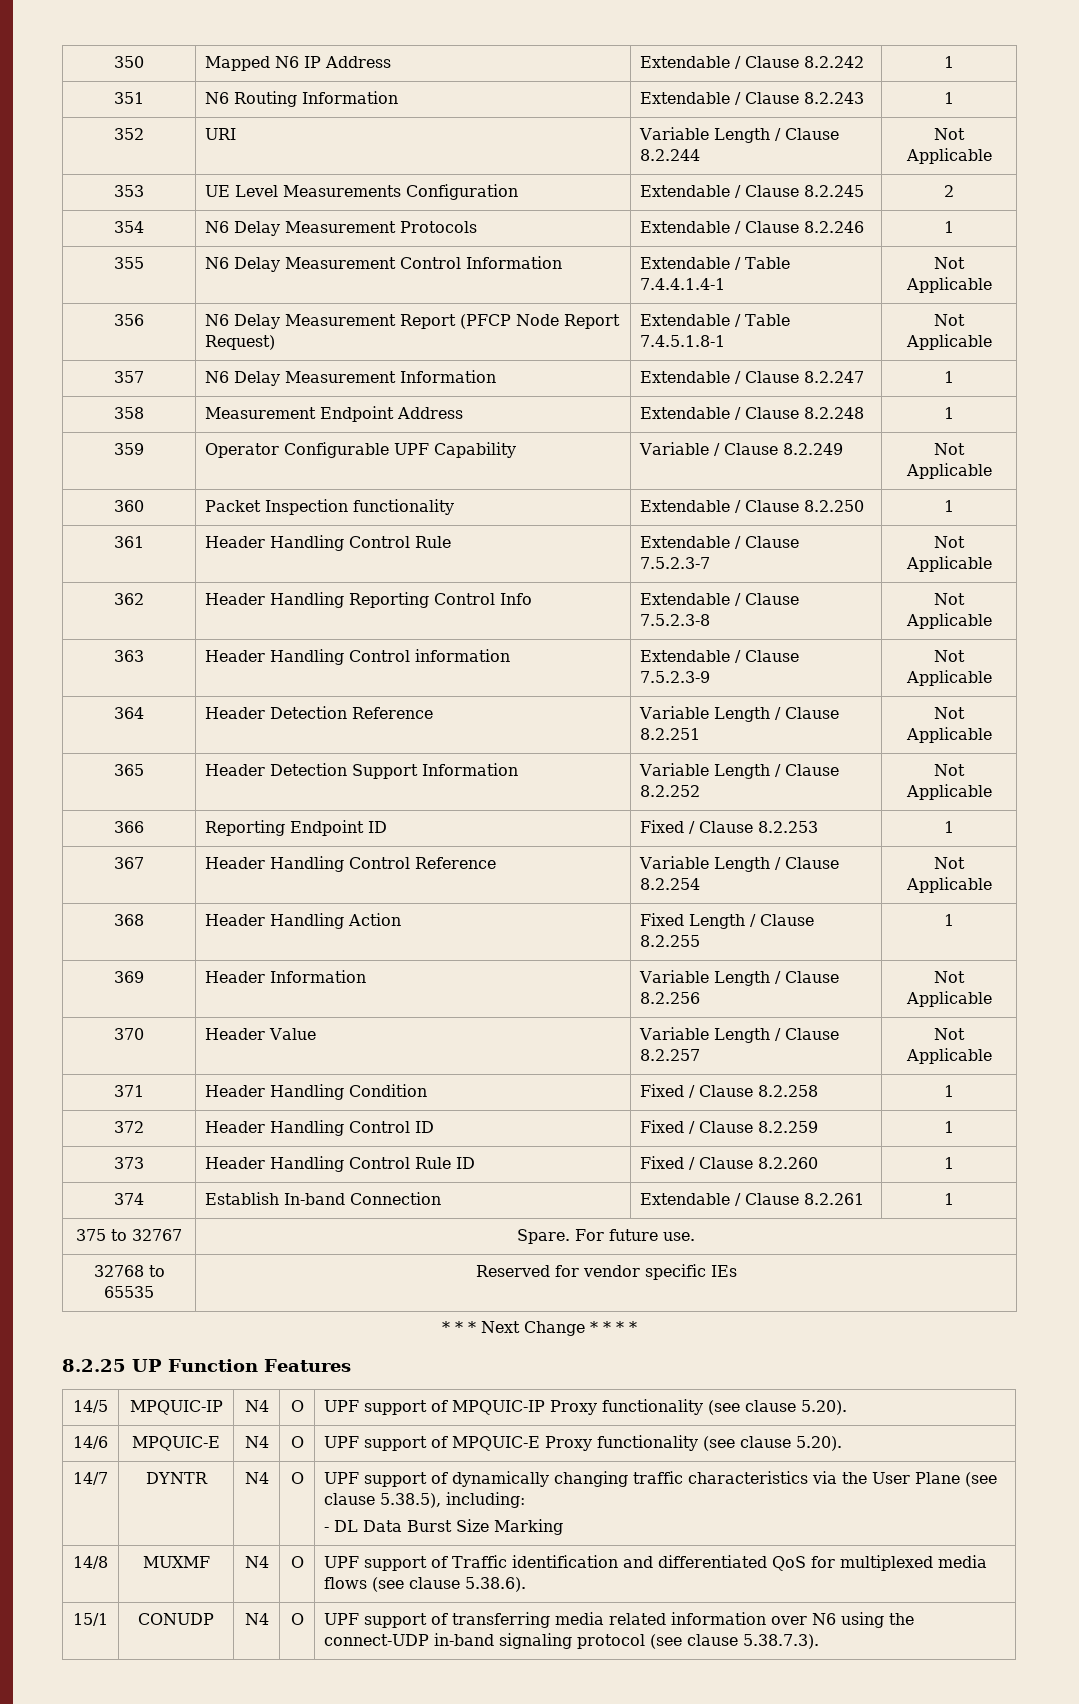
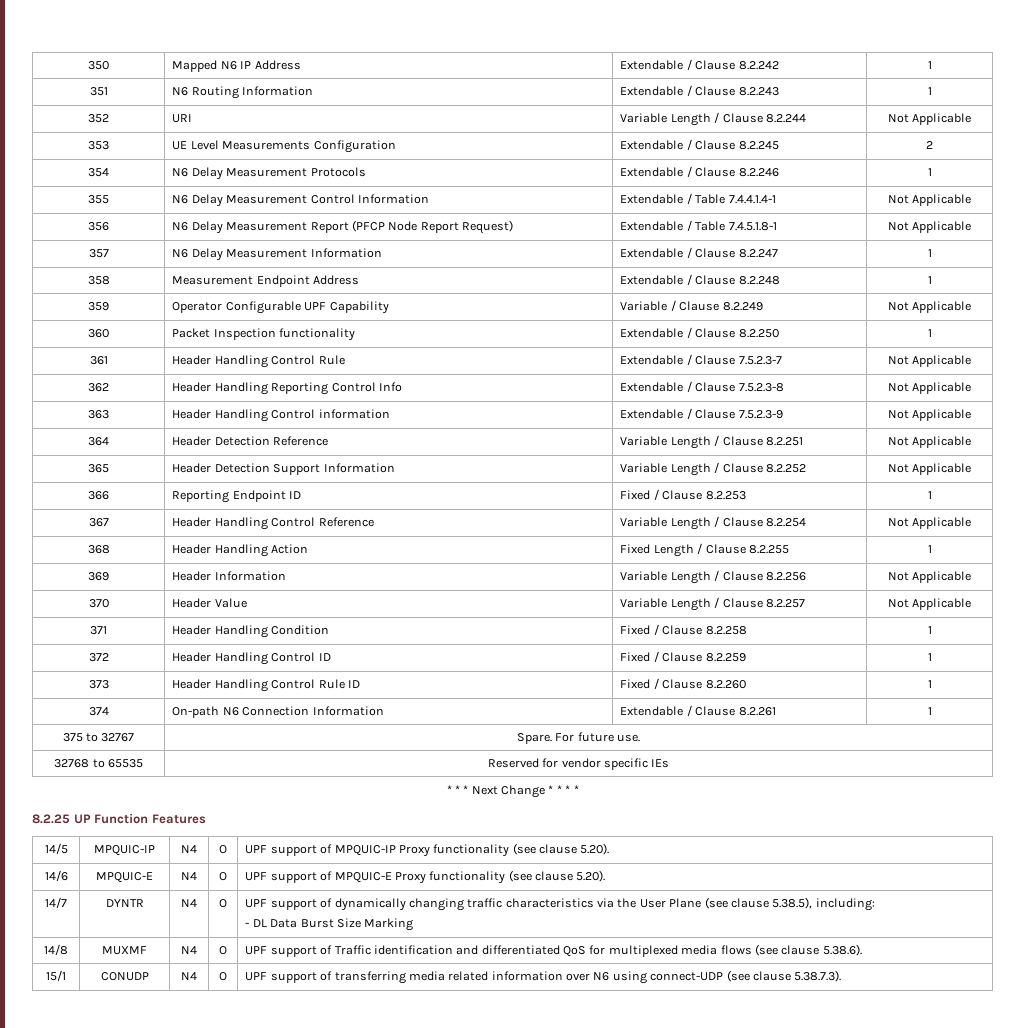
[205,1192,346,1205] Establish In-band -> [172,706,239,718] On-path N6
(442, 1198) none -> [312,706,384,716] Information
[889,1613,915,1625] [324,1633,646,1649] the connect-UDP in-band signaling protocol -> [650,972,724,981] connect-UDP

